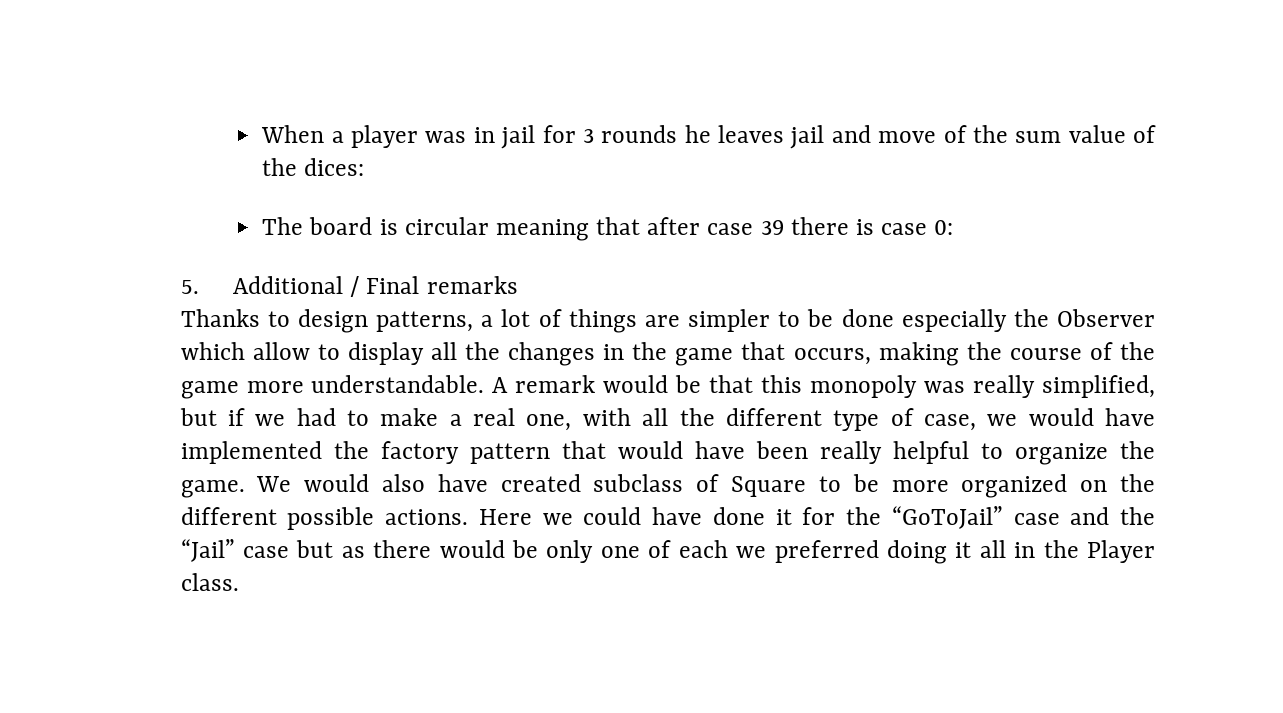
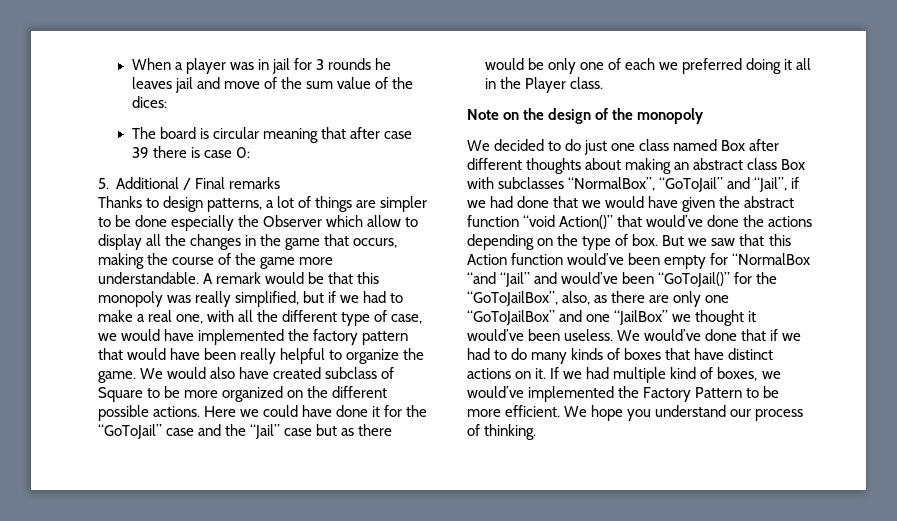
(239, 582) none -> [467,108,705,124] [467,139,780,155] [467,158,806,174] [467,177,800,192] [467,196,795,212] [467,215,813,229] [467,234,791,250] [467,253,811,269] [467,272,778,287] [467,291,730,307] [467,310,757,326] [467,329,802,341] [467,348,774,364] [467,367,781,383] [467,386,780,402] [467,405,804,421] [467,424,537,440] // Note on the design of the monopoly // We decided to do just one class named Box after different thoughts about making an abstract class Box with subclasses “NormalBox”, “GoToJail” and “Jail”, if we had done that we would have given the abstract function “void Action()” that would’ve done the actions depending on the type of box. But we saw that this Action function would’ve been empty for “NormalBox “and “Jail” and would’ve been “GoToJail()” for the “GoToJailBox”, also, as there are only one “GoToJailBox” and one “JailBox” we thought it would’ve been useless. We would’ve done that if we had to do many kinds of boxes that have distinct actions on it. If we had multiple kind of boxes, we would’ve implemented the Factory Pattern to be more efficient. We hope you understand our process of thinking.

